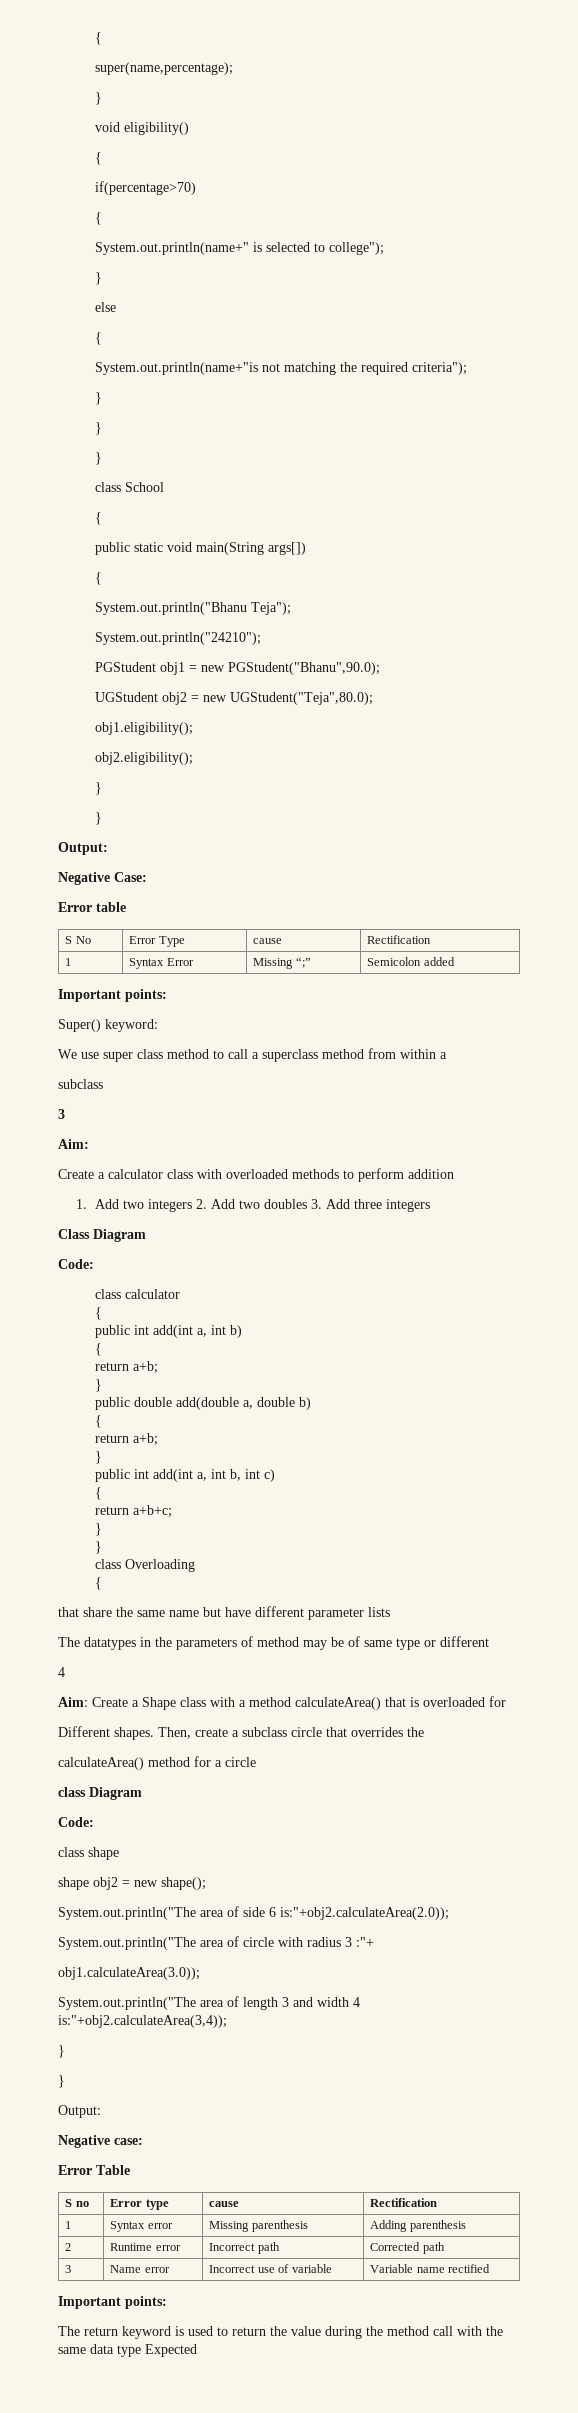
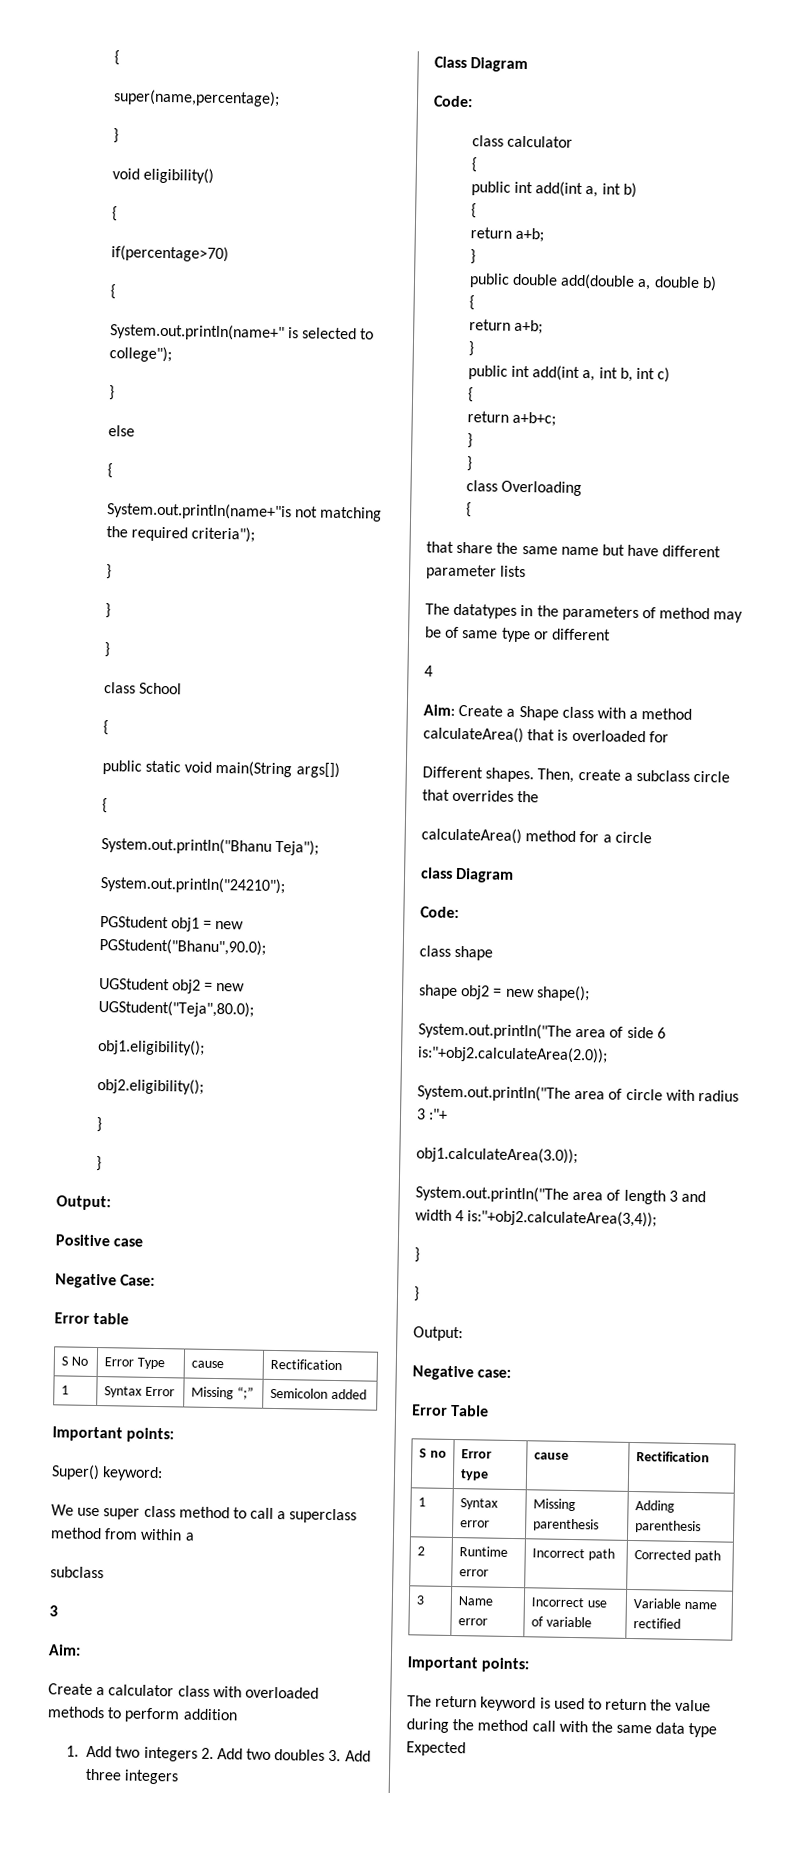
(108, 848) none -> [55,1234,144,1247] // Positive case

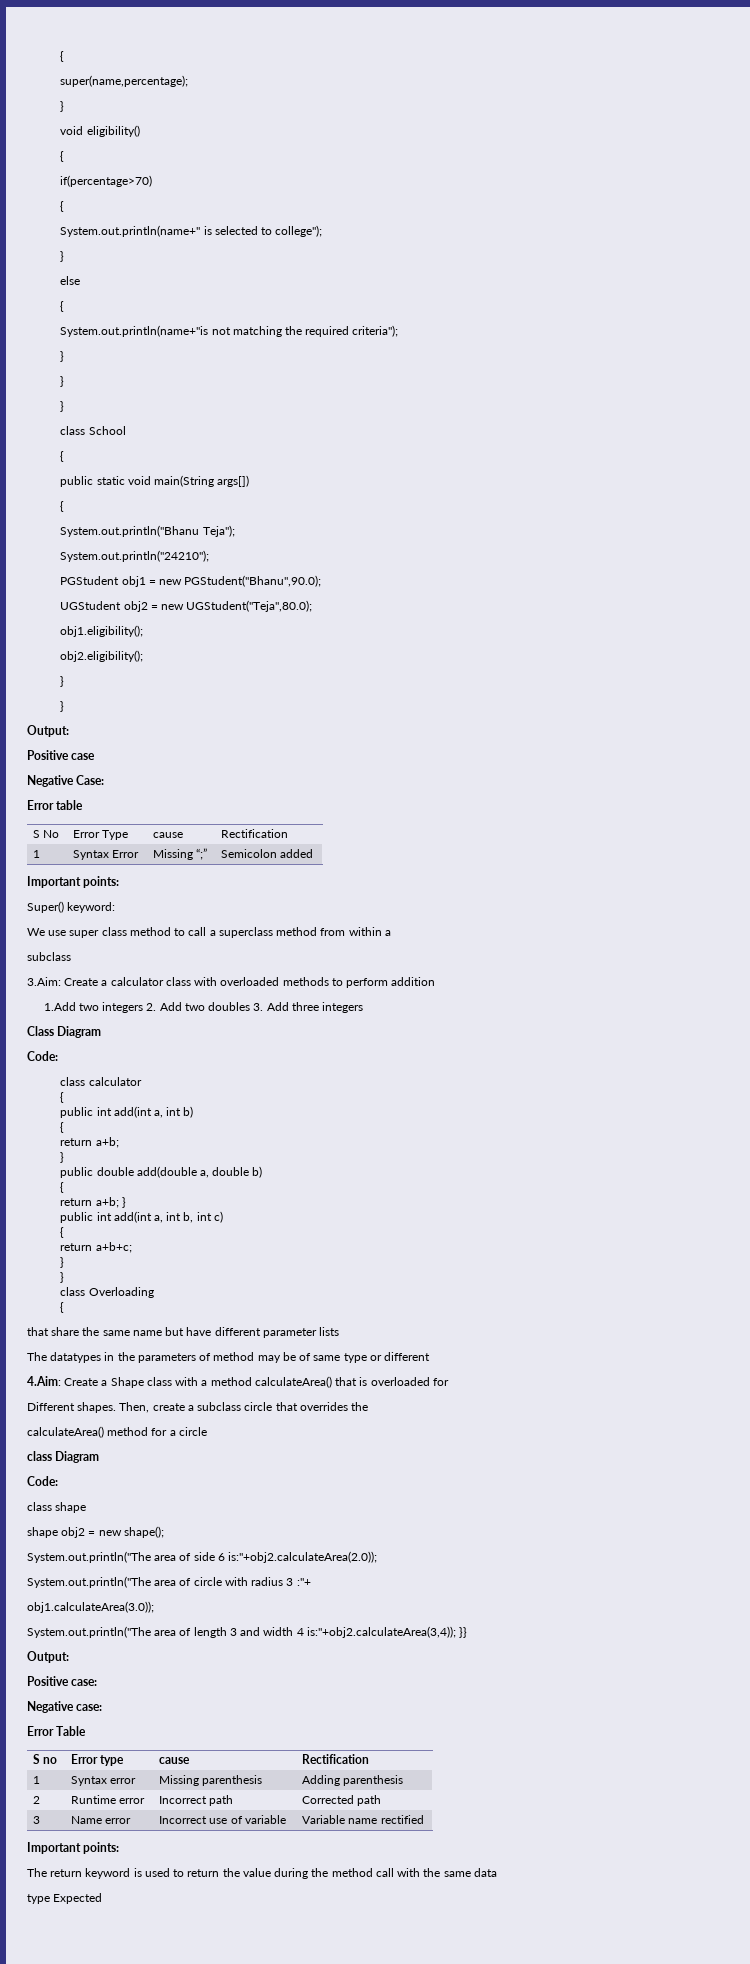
[49,1605,58,1617] [48,1644,81,1656] 3 // Aim: // -> [27,977,61,986] 3.Aim:
[66,1745,113,1758] 1. Add -> [43,1002,76,1011] 1.Add
(543, 327) // -> (119, 1202) none
[424,665,433,677] [423,704,455,716] 4 // Aim: -> [27,1376,61,1386] 4.Aim:
[414,1247,420,1263] [413,1286,420,1302] [413,1326,463,1342] // } // } // Output: -> [459,1627,468,1638] [27,1651,69,1663] [27,1676,98,1686] }} // Output: // Positive case:
(686, 1728) none -> (497, 1872) //

